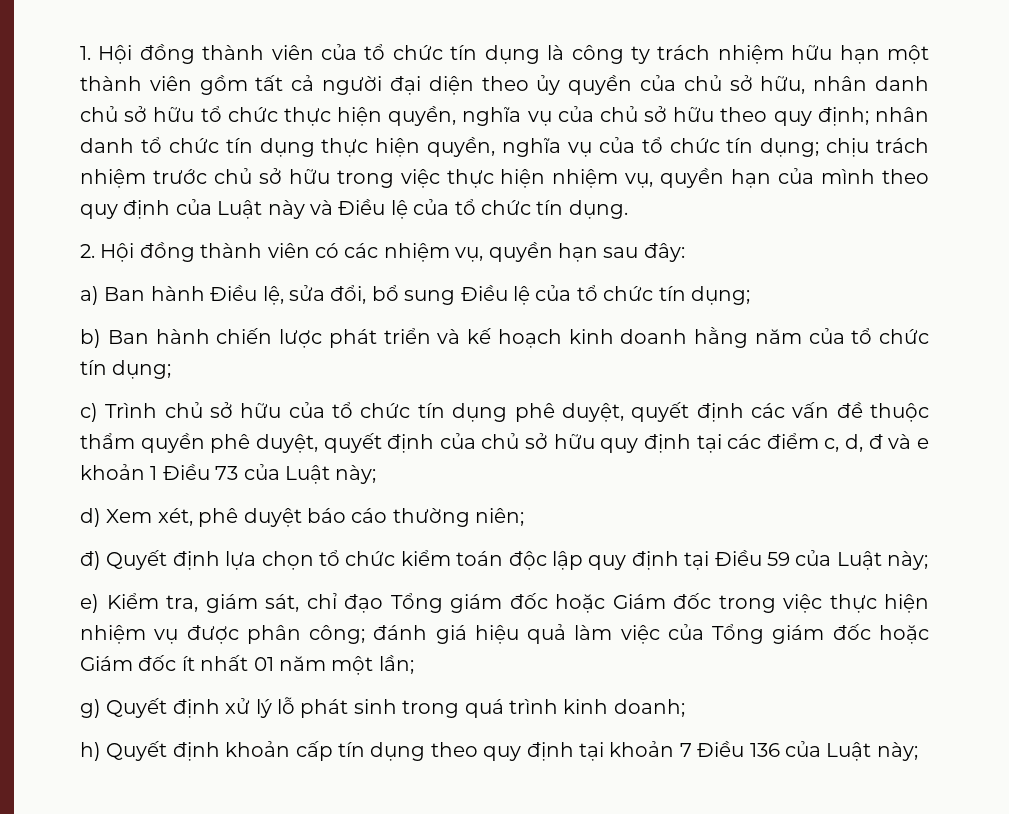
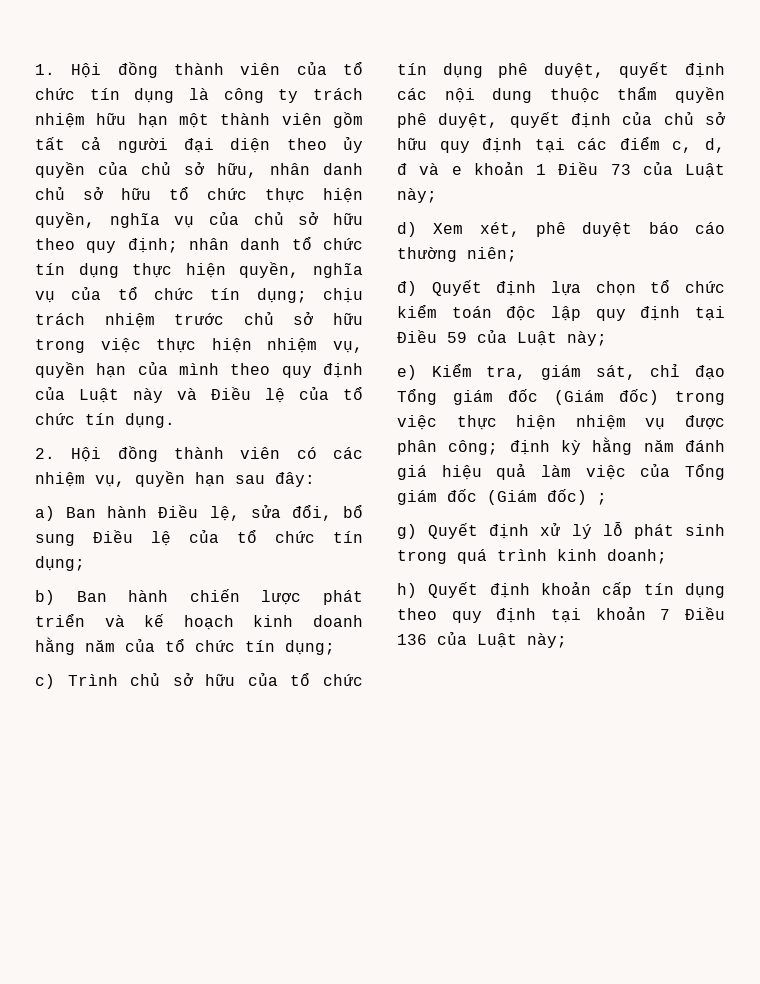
[792,402,863,418] vấn đề -> [444,88,533,103] nội dung
[555,593,711,613] hoặc Giám đốc -> [553,389,660,405] (Giám đốc)
(366, 634) none -> [509,437,674,455] định kỳ hằng năm
[878,625,929,644] [80,655,414,675] hoặc Giám đốc ít nhất 01 năm một lần; -> [487,489,607,505] (Giám đốc) ;

